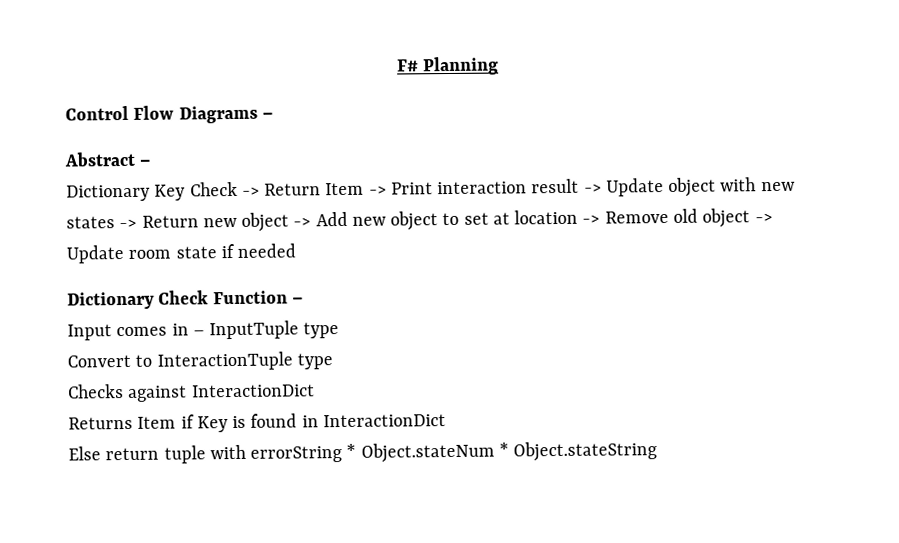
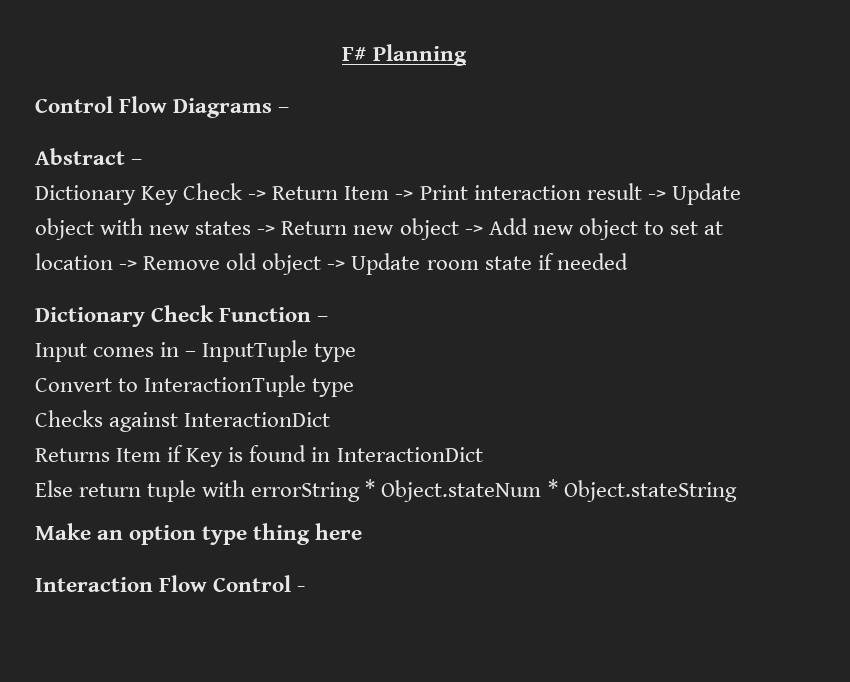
(658, 451) none -> [35,523,363,545] [35,575,306,592] // Make an option type thing here // Interaction Flow Control -

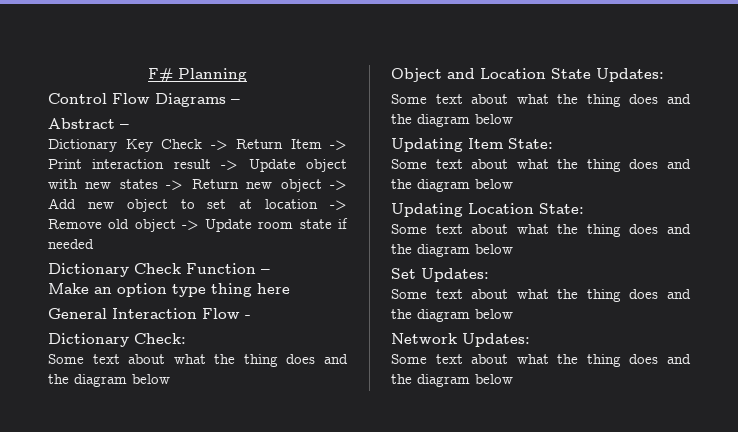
[35,340,357,362] [35,375,355,397] [35,410,331,432] [35,445,483,467] [35,479,737,502] // Input comes in – InputTuple type // Convert to InteractionTuple type // Checks against InteractionDict // Returns Item if Key is found in InteractionDict // Else return tuple with errorString * Object.stateNum * Object.stateString -> (270, 271) none
(363, 531) none -> [48,308,107,319] General
[213,575,306,592] Control - -> [245,315,251,319] [48,333,186,347] [48,354,348,367] [48,374,170,387] [391,68,664,82] [391,94,691,107] [391,114,513,127] [391,138,553,152] [391,159,691,172] [391,179,513,192] [391,203,584,217] [391,224,691,237] [391,244,513,257] [391,268,489,282] [391,289,691,302] [391,309,513,322] [391,333,530,347] [391,354,691,367] [391,374,513,387] - // Dictionary Check: // Some text about what the thing does and the diagram below // Object and Location State Updates: // Some text about what the thing does and the diagram below // Updating Item State: // Some text about what the thing does and the diagram below // Updating Location State: // Some text about what the thing does and the diagram below // Set Updates: // Some text about what the thing does and the diagram below // Network Updates: // Some text about what the thing does and the diagram below

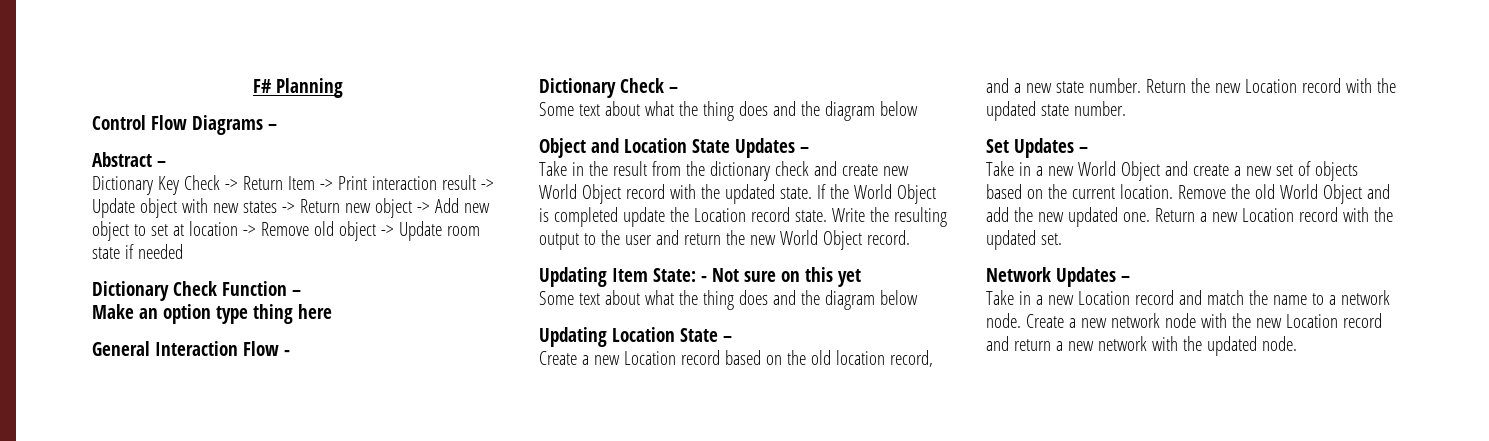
[134,333,186,344] Check: -> [619,78,678,93] Check –
[596,68,664,82] [391,94,691,107] [391,114,513,127] [391,138,553,152] Updates: // Some text about what the thing does and the diagram below // Updating Item State: -> [734,138,809,158] [539,161,909,181] [539,184,936,204] [539,207,947,227] [539,230,910,250] [539,267,861,287] Updates – // Take in the result from the dictionary check and create new World Object record with the updated state. If the World Object is completed update the Location record state. Write the resulting output to the user and return the new World Object record. // Updating Item State: - Not sure on this yet
[539,203,584,214] [391,224,691,237] [391,244,513,257] [391,268,489,282] [391,289,691,302] [391,309,513,322] [391,333,530,347] [391,354,691,367] [391,374,513,387] State: // Some text about what the thing does and the diagram below // Set Updates: // Some text about what the thing does and the diagram below // Network Updates: // Some text about what the thing does and the diagram below -> [679,328,732,342] [539,350,933,367] [986,78,1396,93] [986,101,1126,121] [986,138,1088,158] [986,161,1358,181] [986,184,1390,204] [986,207,1393,227] [986,230,1062,250] [986,267,1130,287] [986,290,1390,305] [986,313,1382,328] [986,336,1297,356] State – // Create a new Location record based on the old location record, and a new state number. Return the new Location record with the updated state number. // Set Updates – // Take in a new World Object and create a new set of objects based on the current location. Remove the old World Object and add the new updated one. Return a new Location record with the updated set. // Network Updates – // Take in a new Location record and match the name to a network node. Create a new network node with the new Location record and return a new network with the updated node.

